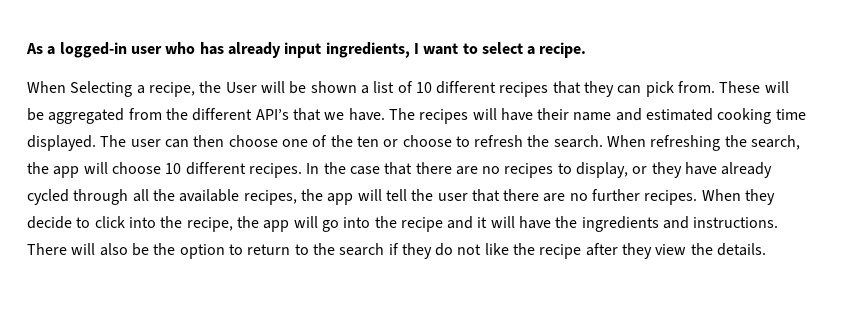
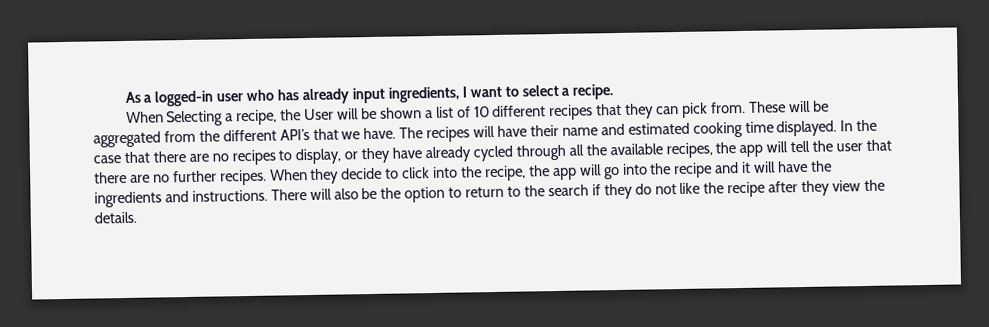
[100,135,801,151] [27,162,302,178] The user can then choose one of the ten or choose to refresh the search. When refreshing the search, the app will choose 10 different recipes. -> (838, 128) none

